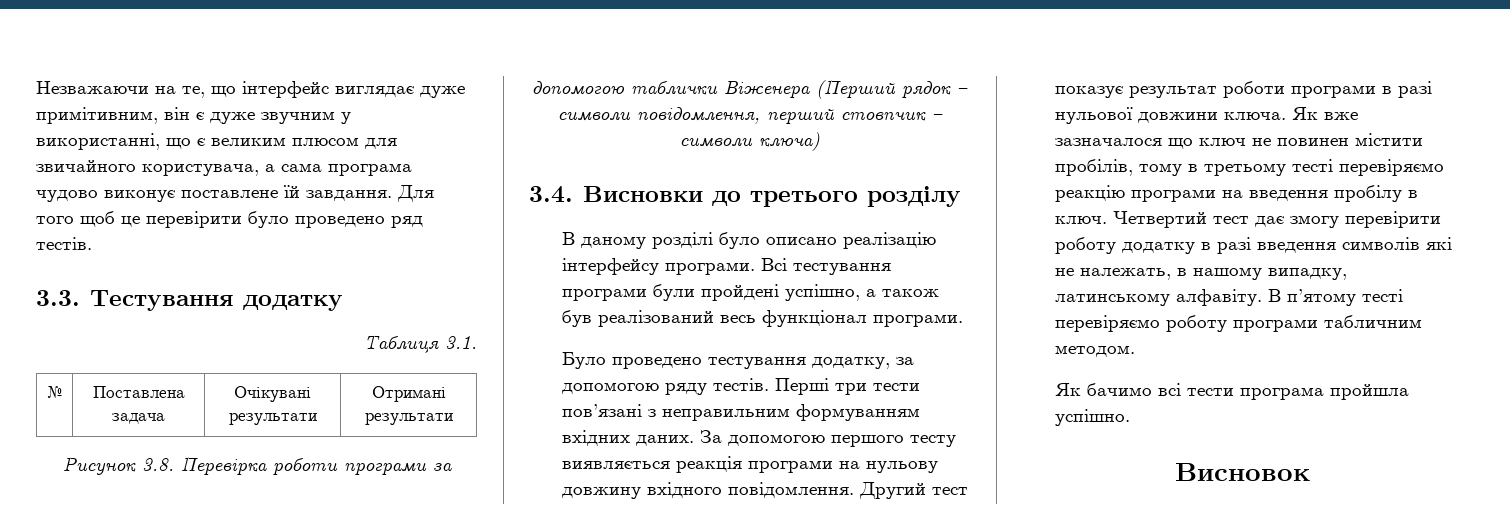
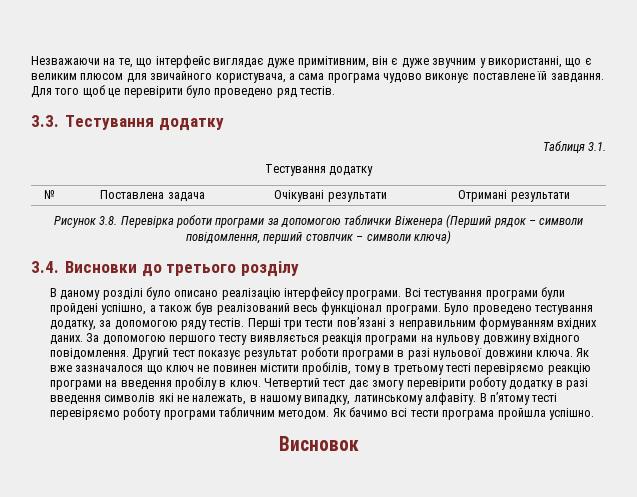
(477, 342) none -> [264,164,374,176] // Тестування додатку
(964, 320) // -> (441, 310) none
(1136, 351) // -> (330, 415) none

